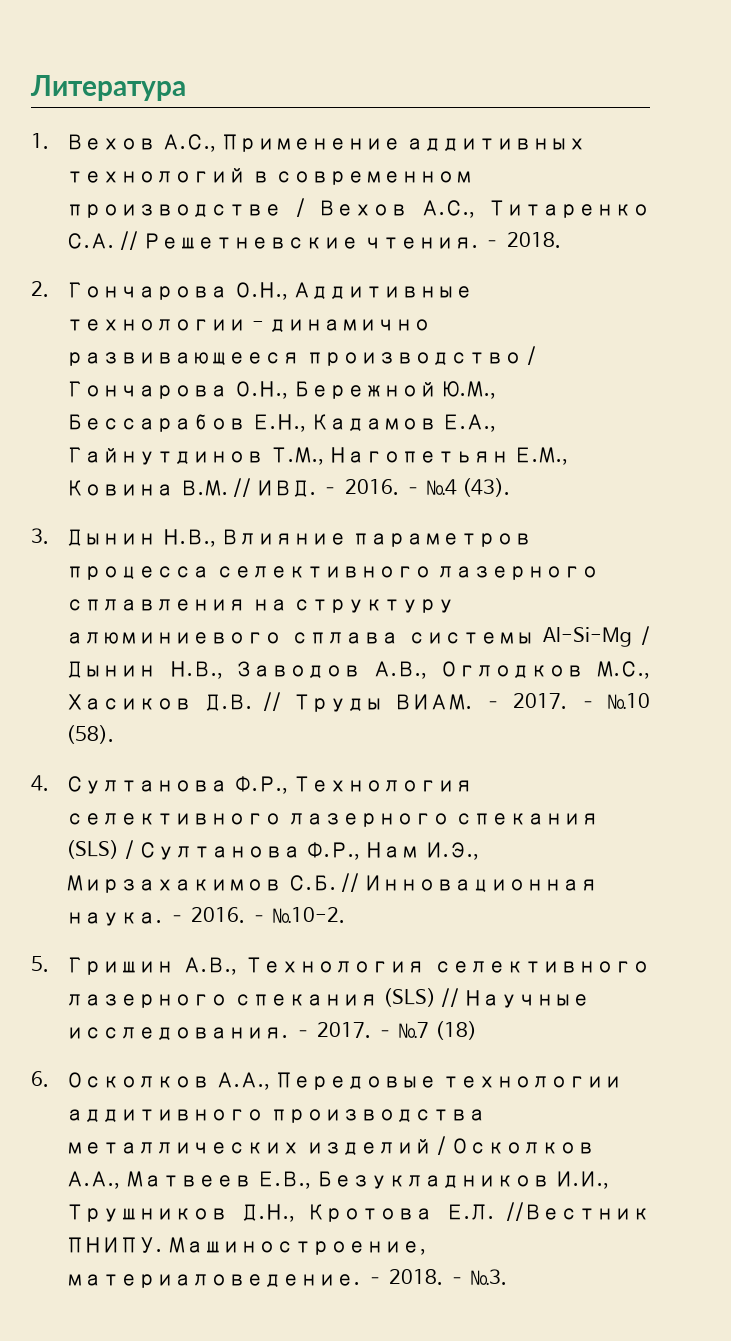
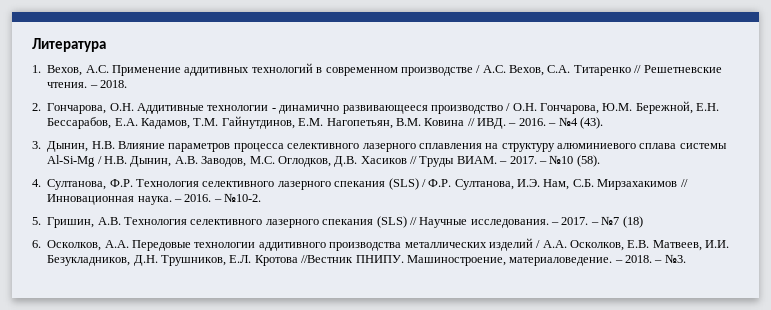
[66,134,216,152] Вехов А.С., -> [47,65,109,76] Вехов, А.С.
[317,200,651,218] [66,233,115,249] Вехов А.С., Титаренко С.А. -> [482,65,631,76] А.С. Вехов, С.А. Титаренко
[66,282,288,300] Гончарова О.Н., -> [47,103,134,114] Гончарова, О.Н.
[66,381,497,399] [66,414,497,432] [66,447,569,465] [66,480,228,496] Гончарова О.Н., Бережной Ю.М., Бессарабов Е.Н., Кадамов Е.А., Гайнутдинов Т.М., Нагопетьян Е.М., Ковина В.М. -> [512,101,720,114] [47,116,465,129] О.Н. Гончарова, Ю.М. Бережной, Е.Н. Бессарабов, Е.А. Кадамов, Т.М. Гайнутдинов, Е.М. Нагопетьян, В.М. Ковина
[66,529,216,547] Дынин Н.В., -> [47,141,115,152] Дынин, Н.В.
[66,661,651,679] [66,694,252,711] Дынин Н.В., Заводов А.В., Оглодков М.С., Хасиков Д.В. -> [104,156,407,167] Н.В. Дынин, А.В. Заводов, М.С. Оглодков, Д.В. Хасиков
[66,776,288,794] Султанова Ф.Р., -> [47,179,133,190] Султанова, Ф.Р.
[138,842,479,860] [66,875,336,893] Султанова Ф.Р., Нам И.Э., Мирзахакимов С.Б. -> [428,179,678,190] Ф.Р. Султанова, И.Э. Нам, С.Б. Мирзахакимов
[66,957,237,975] Гришин А.В., -> [47,217,121,228] Гришин, А.В.
[66,1072,270,1090] Осколков А.А., -> [47,240,129,251] Осколков, А.А.
[451,1138,596,1154] [66,1171,610,1189] [66,1204,494,1222] Осколков А.А., Матвеев Е.В., Безукладников И.И., Трушников Д.Н., Кротова Е.Л. -> [542,240,730,251] [47,255,298,266] А.А. Осколков, Е.В. Матвеев, И.И. Безукладников, Д.Н. Трушников, Е.Л. Кротова

